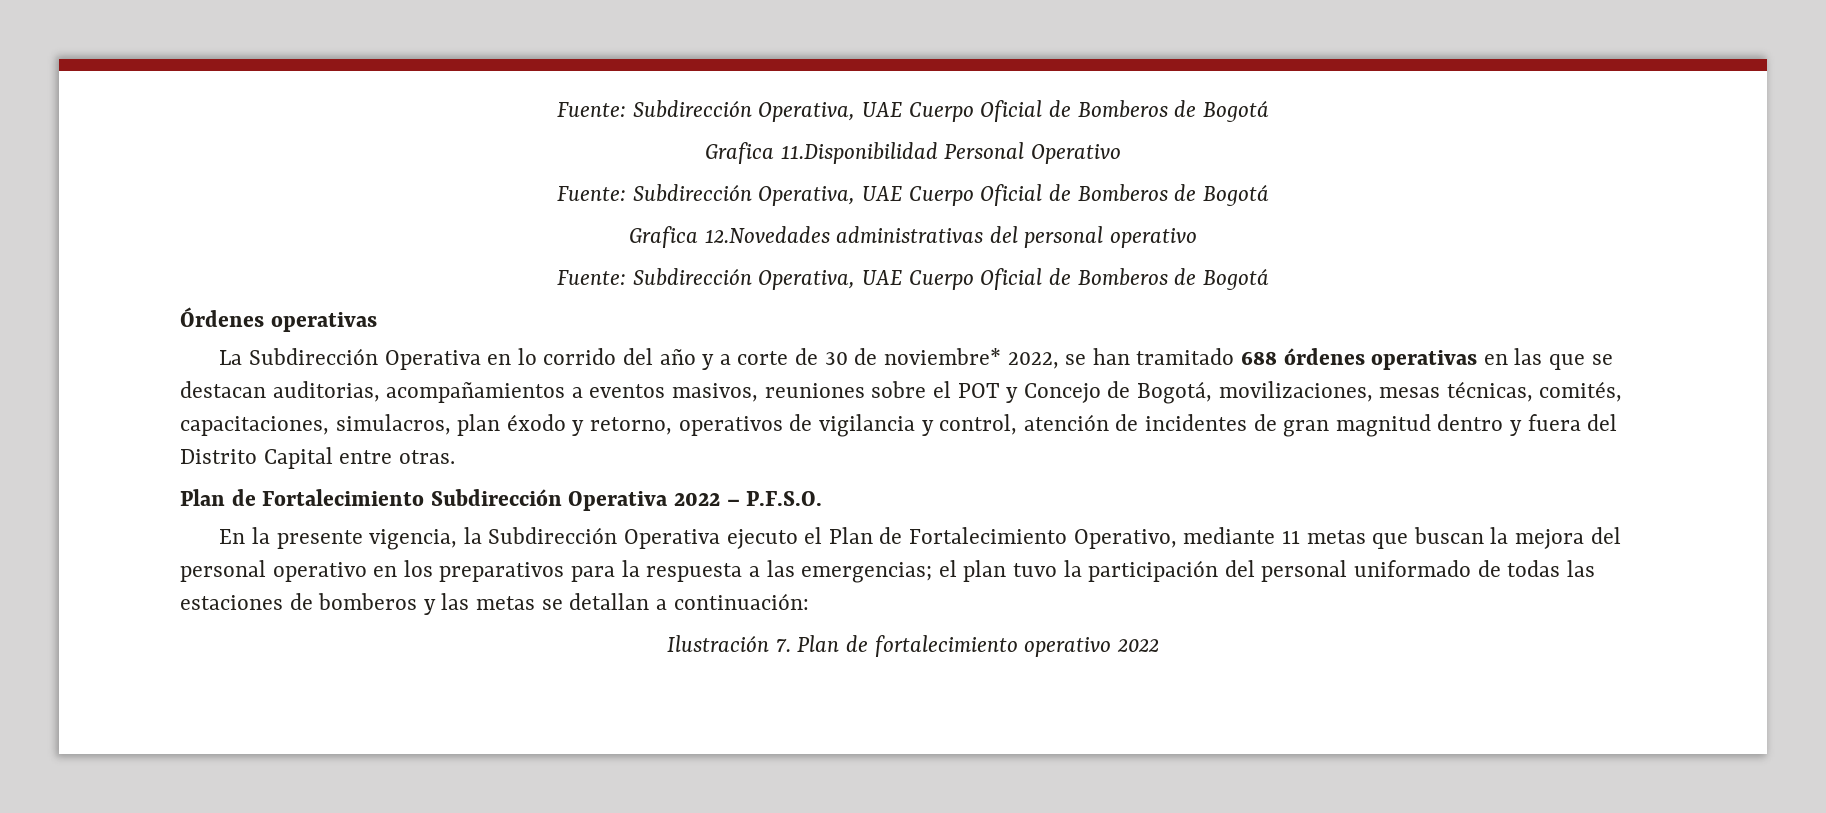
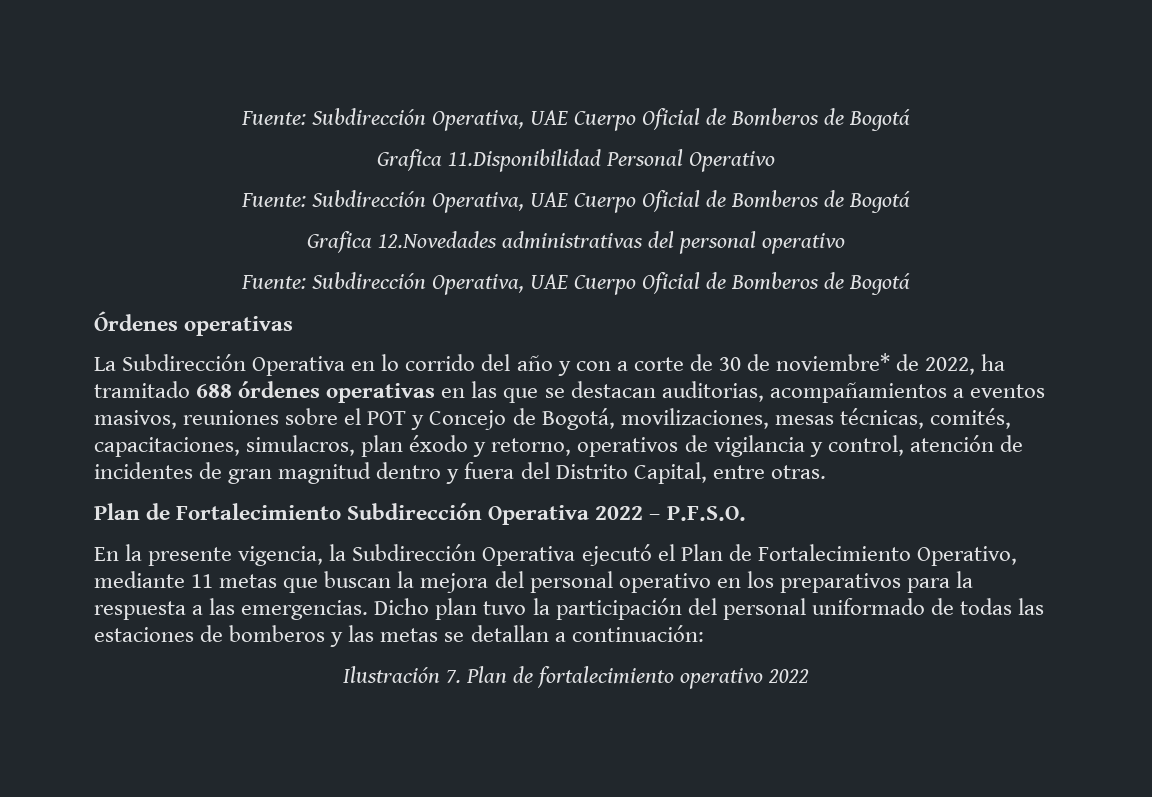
(715, 362) none -> [575,361,611,371] con
[1007,348,1130,369] 2022, se han -> [896,354,1006,375] de 2022, ha
[263,447,333,469] Capital -> [633,462,707,484] Capital,
[726,529,798,549] ejecuto -> [581,544,652,566] ejecutó
[801,560,957,583] emergencias; el -> [241,598,430,620] emergencias. Dicho

